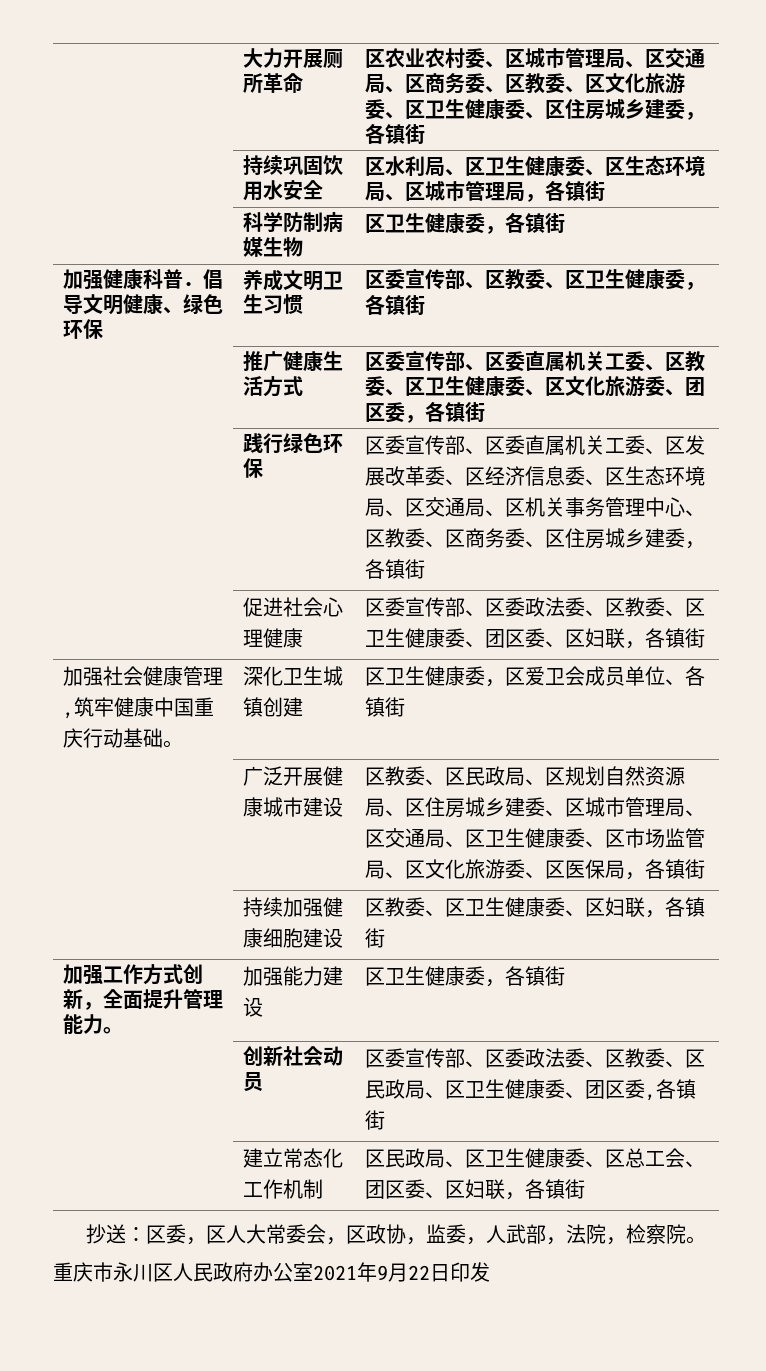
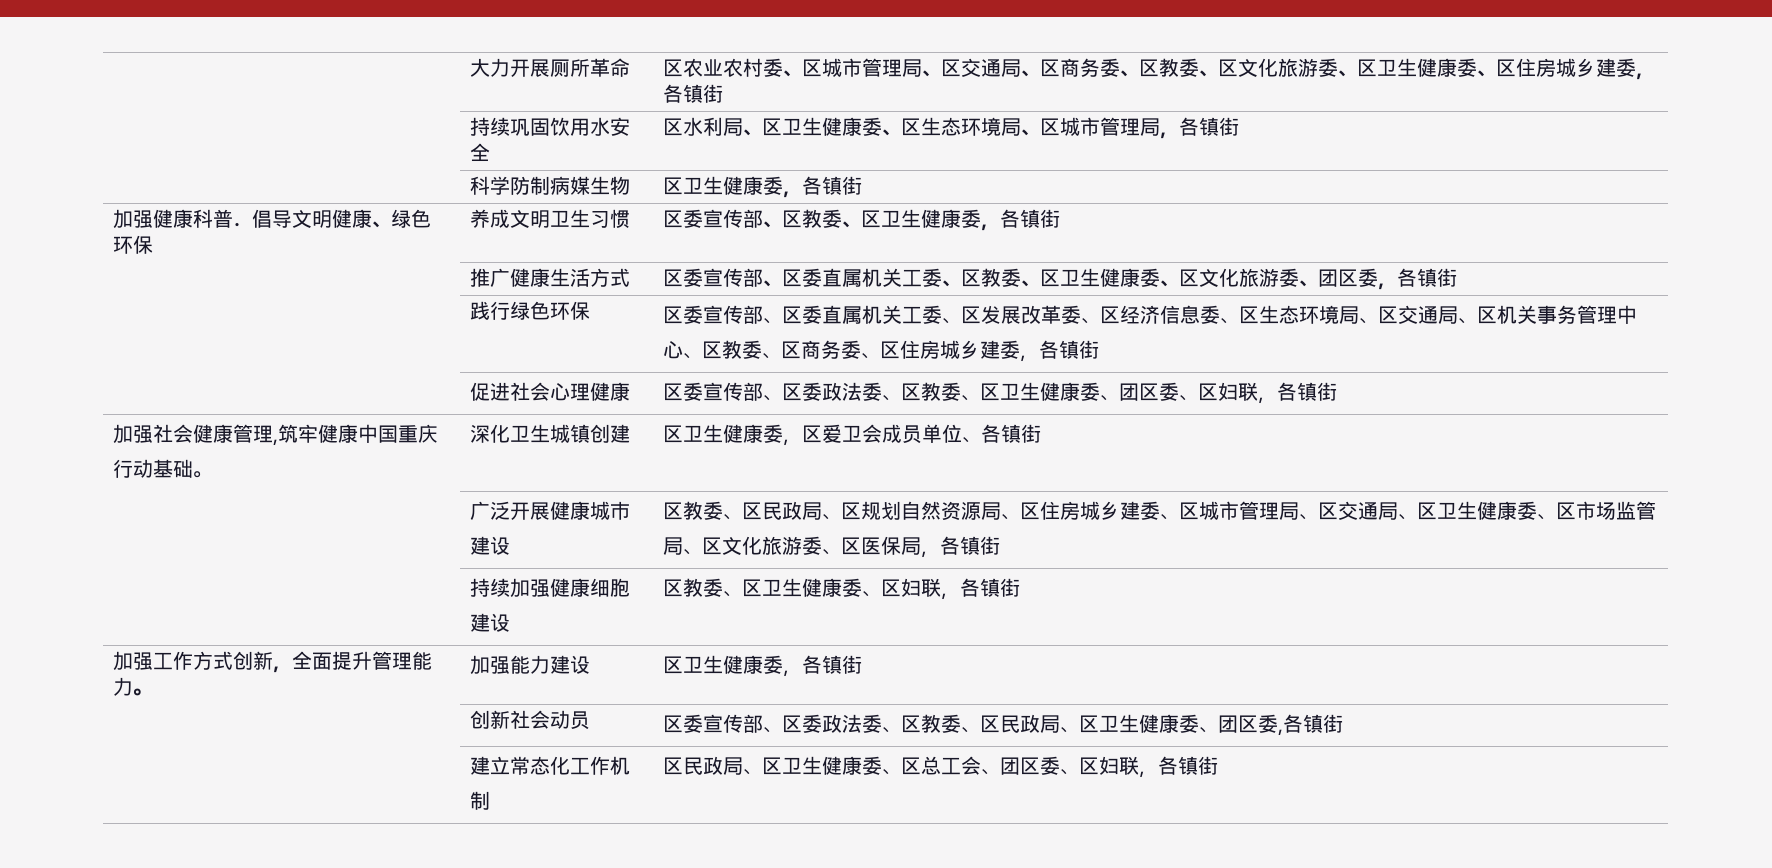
[85,1224,706,1245] [53,1262,490,1282] // 抄送：区委，区人大常委会，区政协，监委，人武部，法院，检察院。 // 重庆市永川区人民政府办公室2021年9月22日印发 -> (1219, 765) none

